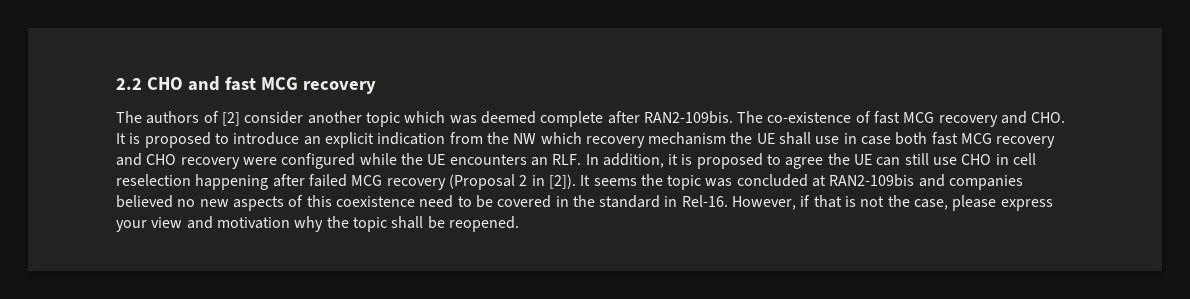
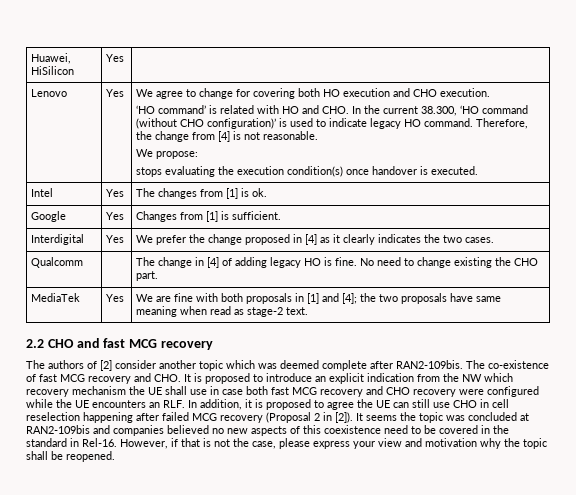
(116, 84) none -> [31,53,72,64] [31,66,75,75] [106,54,125,62] [31,89,68,97] [106,89,125,97] [136,88,491,99] [136,105,529,116] [136,118,529,129] [136,131,319,142] [136,149,199,159] [136,166,479,177] [31,188,54,197] [106,189,125,197] [136,188,268,199] [31,211,67,222] [106,212,125,220] [136,211,282,222] [31,234,85,245] [106,235,125,243] [136,234,495,245] [31,257,84,268] [136,257,539,268] [136,271,159,281] [31,293,81,302] [106,294,125,302] [136,293,502,304] [136,306,309,317] Huawei, HiSilicon | Yes | // Lenovo | Yes | We agree to change for covering both HO execution and CHO execution. // ‘HO command’ is related with HO and CHO. In the current 38.300, ‘HO command (without CHO configuration)’ is used to indicate legacy HO command. Therefore, the change from [4] is not reasonable. // We propose: // stops evaluating the execution condition(s) once handover is executed. // Intel | Yes | The changes from [1] is ok. // Google | Yes | Changes from [1] is sufficient. // Interdigital | Yes | We prefer the change proposed in [4] as it clearly indicates the two cases. // Qualcomm | | The change in [4] of adding legacy HO is fine. No need to change existing the CHO part. // MediaTek | Yes | We are fine with both proposals in [1] and [4]; the two proposals have same meaning when read as stage-2 text. //

